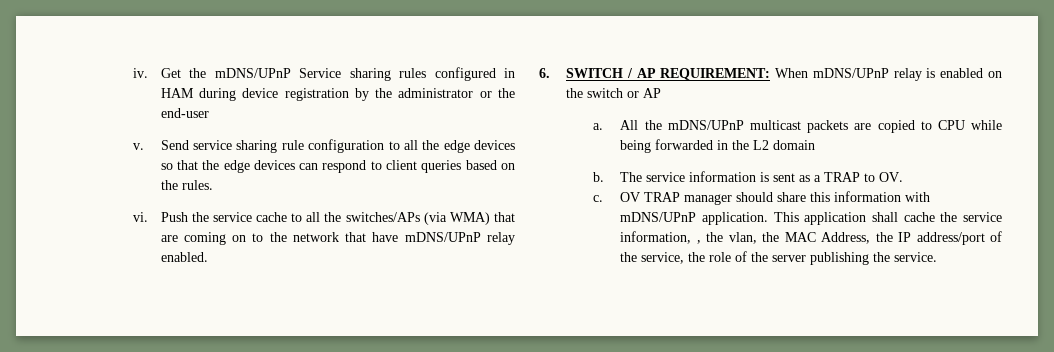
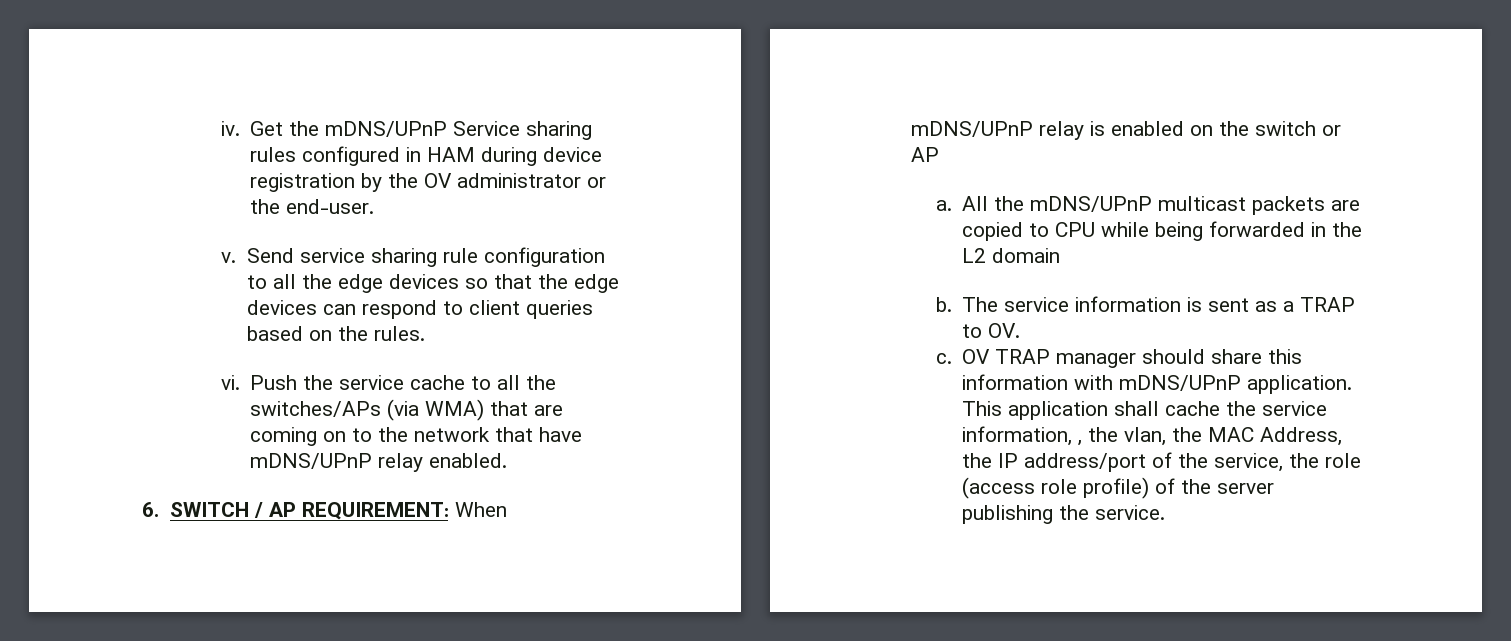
(393, 93) none -> [424,173,453,188] OV
[160,108,209,118] end-user -> [286,199,375,214] end-user.
(732, 257) none -> [962,477,1150,499] (access role profile)

